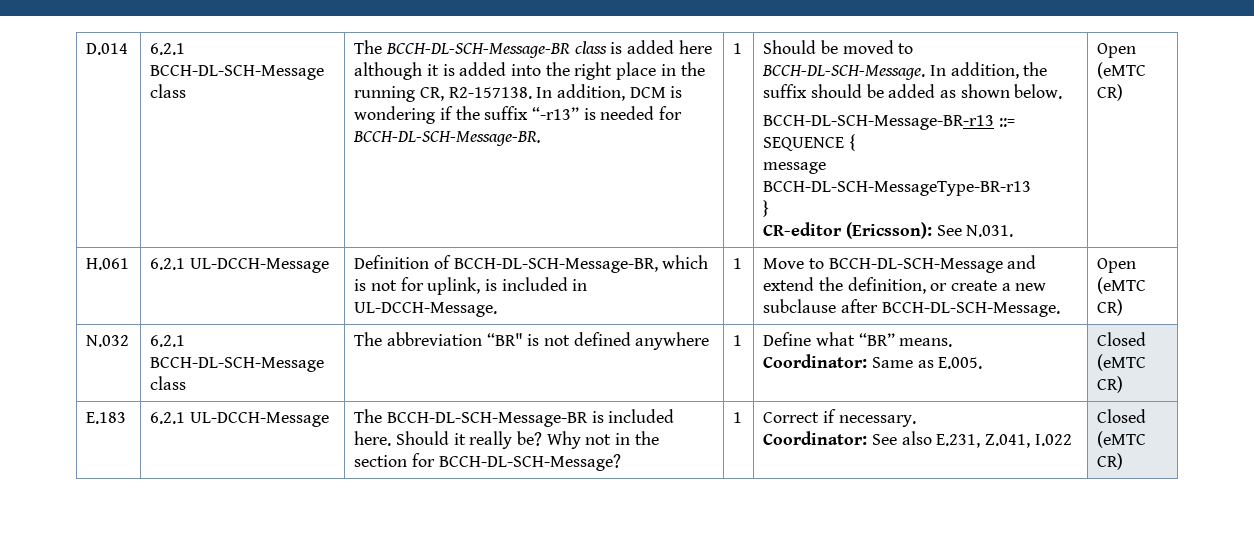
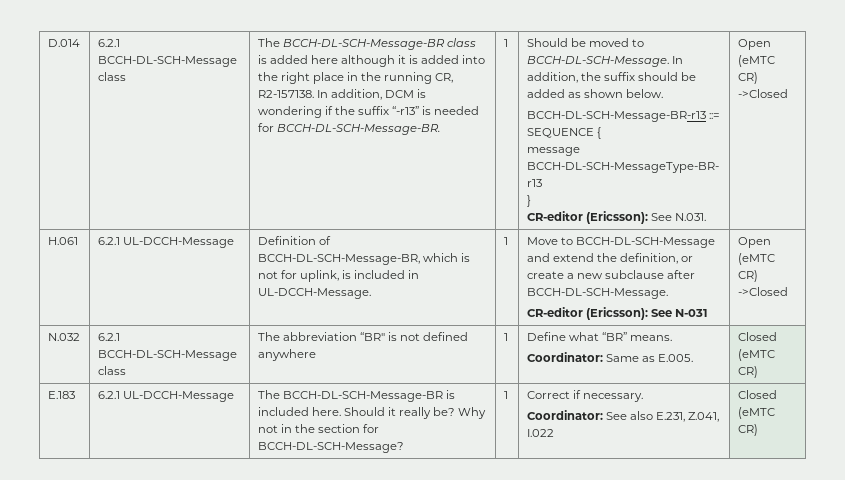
(1124, 92) none -> [737,89,788,98] ->Closed
[1097,258,1137,273] [1097,277,1147,294] [1097,299,1124,316] | Open (eMTC CR) -> [526,307,708,320] [737,237,771,248] [737,253,775,265] [737,270,758,282] [737,287,788,296] // CR-editor (Ericsson): See N-031 | Open (eMTC CR) ->Closed

